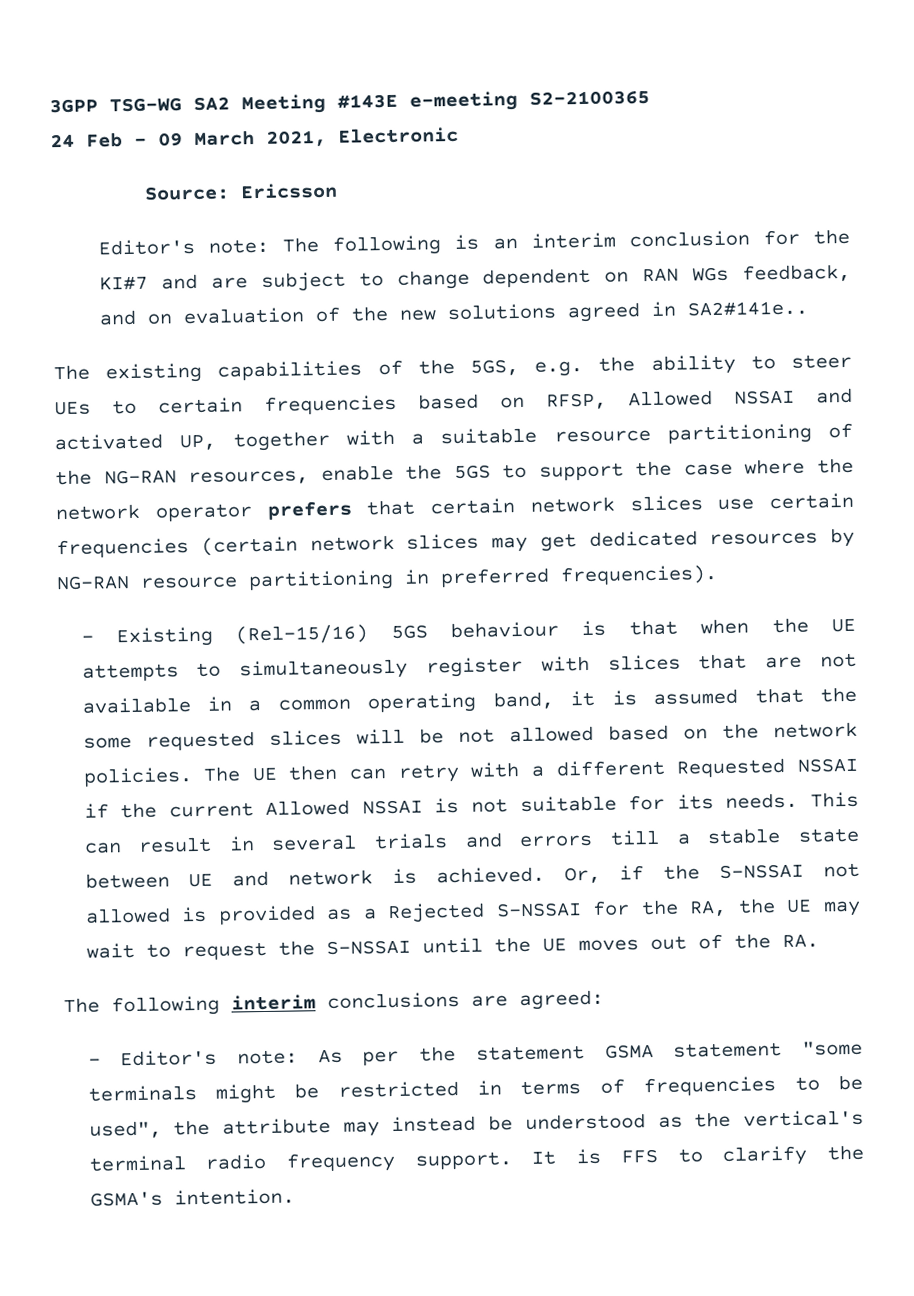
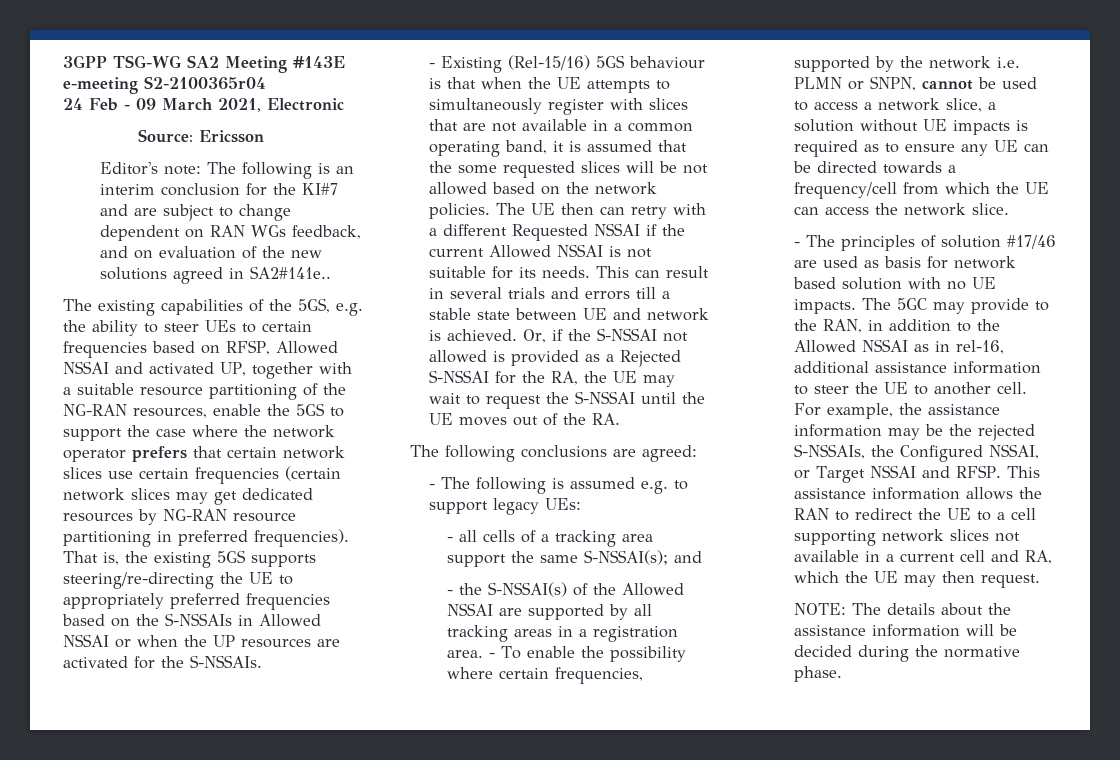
[529,89,650,106] S2-2100365 -> [144,76,266,90] S2-2100365r04
(718, 575) none -> [63,550,316,568] [63,572,293,589] [63,593,330,610] [62,613,321,627] [63,634,340,648] [63,655,262,669] That is, the existing 5GS supports steering/re-directing the UE to appropriately preferred frequencies based on the S-NSSAIs in Allowed NSSAI or when the UP resources are activated for the S-NSSAIs.
[231,994,316,1011] interim -> (515, 453) none
[120,1040,864,1067] [87,1074,864,1104] [88,1109,865,1139] [88,1144,865,1173] [89,1188,295,1207] Editor's note: As per the statement GSMA statement "some terminals might be restricted in terms of frequencies to be used", the attribute may instead be understood as the vertical's terminal radio frequency support. It is FFS to clarify the GSMA's intention. -> [440,477,688,494] [428,498,581,515] [447,530,654,547] [447,550,703,567] [447,582,685,597] [447,603,653,620] [447,625,679,642] [447,646,687,662] [447,667,644,684] [794,56,1021,72] [794,76,1038,91] [794,98,997,112] [794,119,1029,135] [794,140,1050,157] [793,161,957,174] [794,182,1050,199] [794,203,1010,216] [794,235,1057,251] [794,256,1017,269] [793,277,997,290] [794,298,1050,314] [794,319,1001,333] [794,339,1005,354] [794,361,1042,374] [794,382,1028,395] [794,403,1001,419] [794,424,1036,441] [794,444,1040,462] [794,465,1041,483] [794,487,1043,500] [794,508,1037,521] [794,529,1021,546] [794,550,1053,564] [794,571,1041,588] [794,603,1012,616] [794,624,1018,637] [794,645,1021,662] [794,666,843,682] The following is assumed e.g. to support legacy UEs: // - all cells of a tracking area support the same S-NSSAI(s); and // - the S-NSSAI(s) of the Allowed NSSAI are supported by all tracking areas in a registration area. - To enable the possibility where certain frequencies, supported by the network i.e. PLMN or SNPN, cannot be used to access a network slice, a solution without UE impacts is required as to ensure any UE can be directed towards a frequency/cell from which the UE can access the network slice. // - The principles of solution #17/46 are used as basis for network based solution with no UE impacts. The 5GC may provide to the RAN, in addition to the Allowed NSSAI as in rel-16, additional assistance information to steer the UE to another cell. For example, the assistance information may be the rejected S-NSSAIs, the Configured NSSAI, or Target NSSAI and RFSP. This assistance information allows the RAN to redirect the UE to a cell supporting network slices not available in a current cell and RA, which the UE may then request. // NOTE: The details about the assistance information will be decided during the normative phase.

